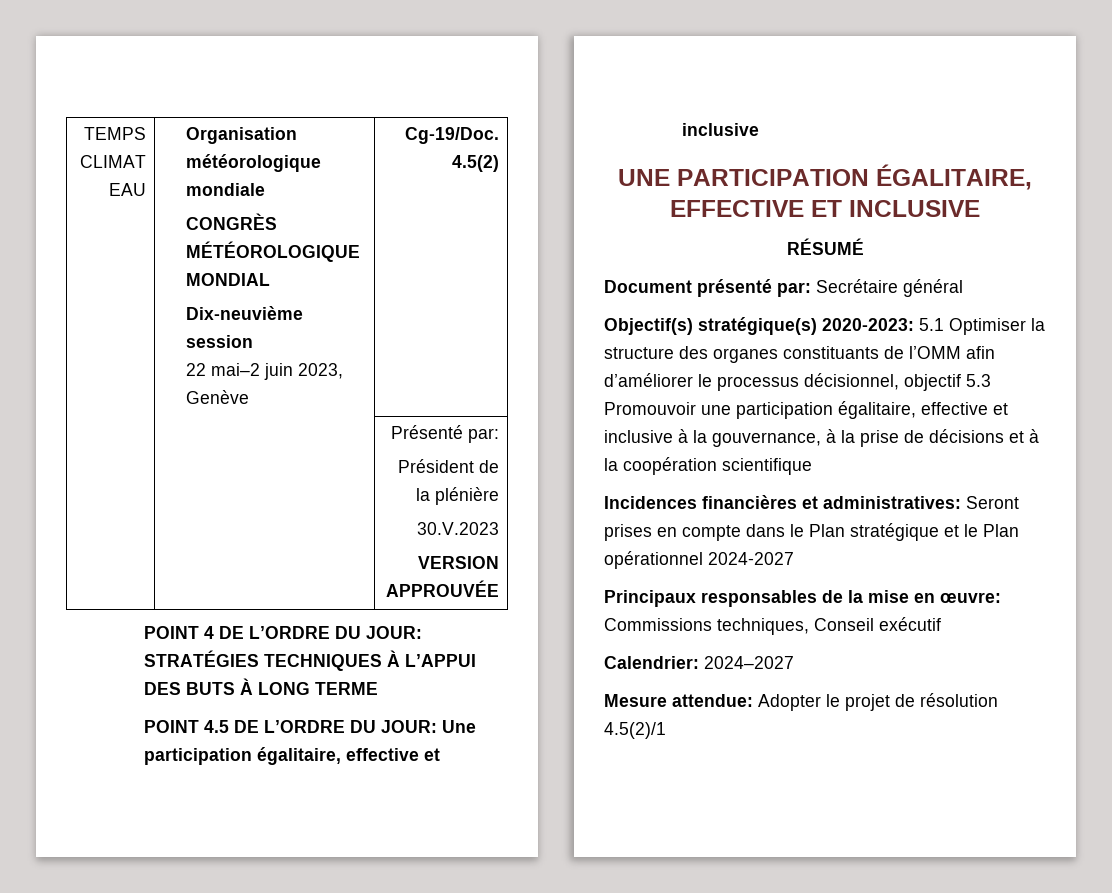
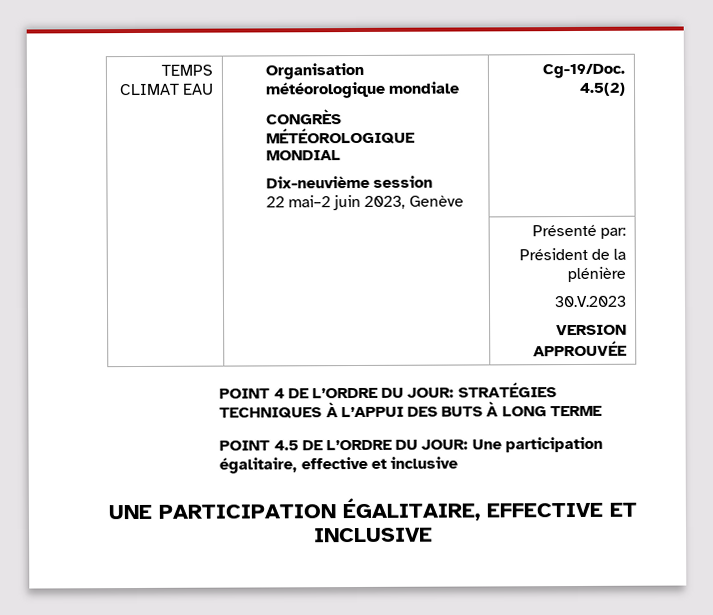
[786,238,864,255] [604,279,963,297] [604,317,1045,335] [604,346,995,363] [604,373,991,391] [604,401,1008,419] [604,429,1039,447] [604,457,812,475] [604,495,1019,509] [604,523,1019,541] [604,551,794,569] [604,590,1001,607] [604,617,941,635] [604,656,794,669] [604,693,998,711] [604,722,666,739] // RÉSUMÉ // Document présenté par: Secrétaire général // Objectif(s) stratégique(s) 2020-2023: 5.1 Optimiser la structure des organes constituants de l’OMM afin d’améliorer le processus décisionnel, objectif 5.3 Promouvoir une participation égalitaire, effective et inclusive à la gouvernance, à la prise de décisions et à la coopération scientifique // Incidences financières et administratives: Seront prises en compte dans le Plan stratégique et le Plan opérationnel 2024-2027 // Principaux responsables de la mise en œuvre: Commissions techniques, Conseil exécutif // Calendrier: 2024–2027 // Mesure attendue: Adopter le projet de résolution 4.5(2)/1 -> (433, 535) none

